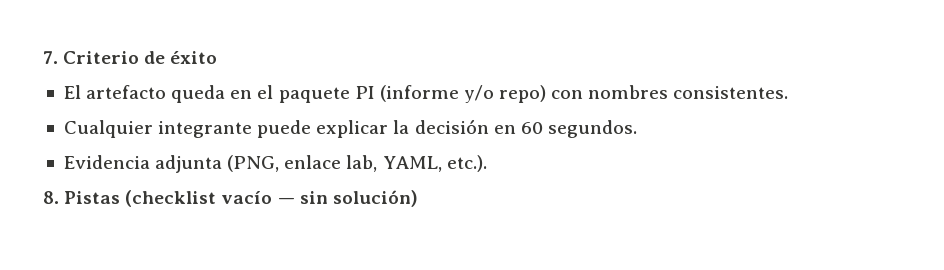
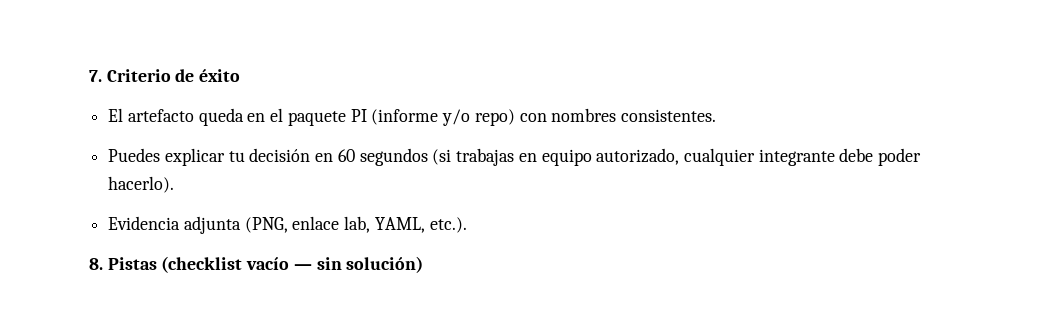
[63,119,637,138] Cualquier integrante puede explicar la decisión en 60 segundos. -> [108,148,922,166] [108,176,175,193] Puedes explicar tu decisión en 60 segundos (si trabajas en equipo autorizado, cualquier integrante debe poder hacerlo).

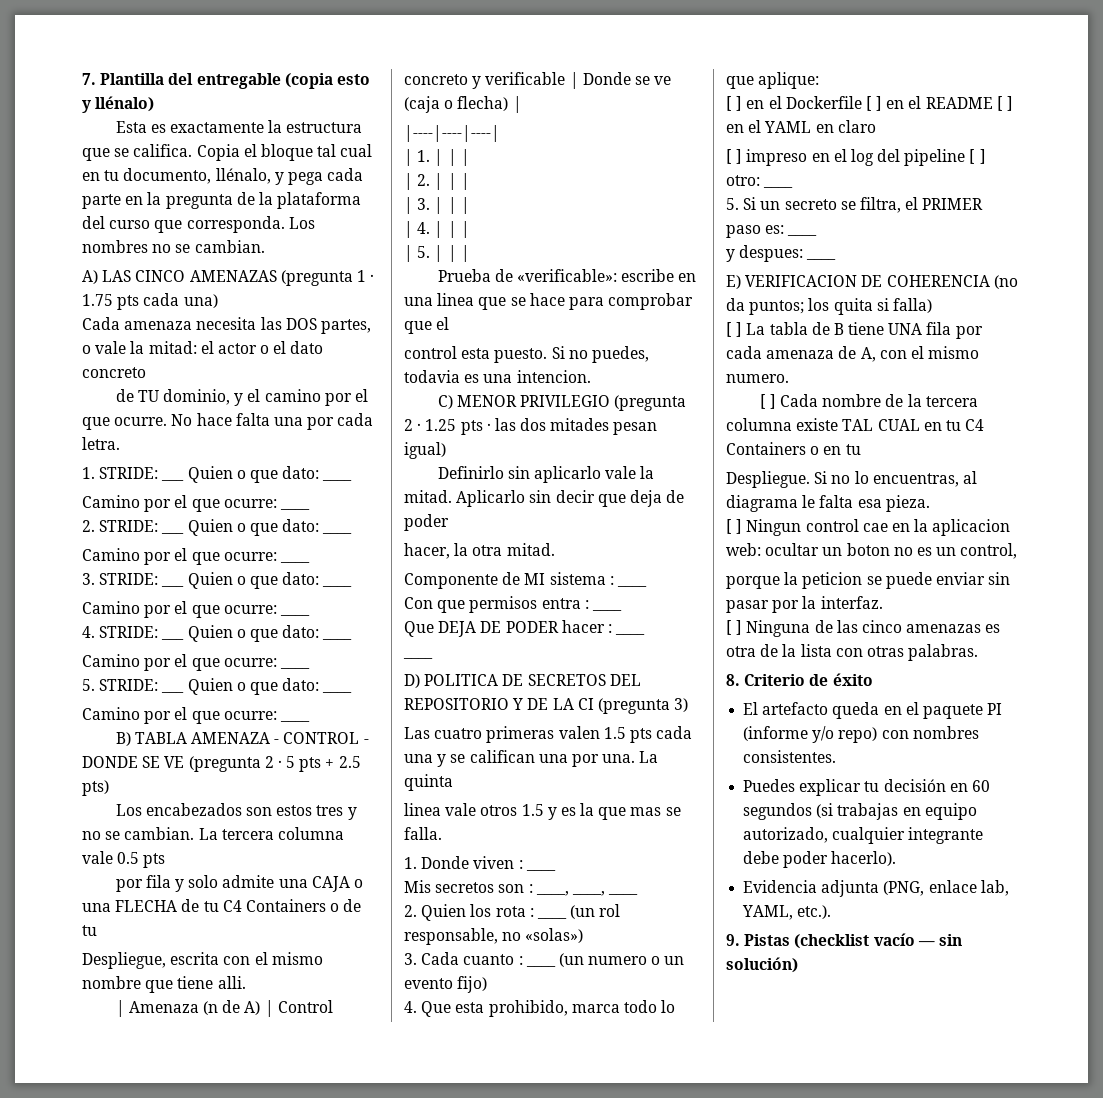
(102, 76) none -> [100,73,370,89] [82,96,155,113] [115,120,363,133] [82,144,373,161] [82,168,364,185] [82,192,362,209] [82,216,315,233] [82,240,265,253] [82,270,375,286] [82,293,218,310] [82,317,371,334] [82,341,324,354] [82,367,146,378] [115,389,368,406] [82,413,374,430] [82,437,120,450] [82,467,159,479] [161,466,320,483] [322,479,353,481] [82,495,277,512] [279,508,310,510] [82,520,159,532] [161,519,320,536] [322,532,353,534] [82,548,277,565] [279,561,310,563] [82,573,159,585] [161,572,320,589] [322,585,353,587] [82,601,277,618] [279,614,310,616] [82,626,159,638] [161,625,320,642] [322,638,353,640] [82,654,277,671] [279,667,310,669] [82,679,159,691] [161,678,320,695] [322,691,353,693] [82,707,277,724] [279,720,310,722] [115,732,369,746] [82,756,361,772] [82,780,109,796] [115,803,357,820] [82,827,344,840] [82,851,166,868] [115,875,363,892] [82,899,362,912] [82,925,97,936] [82,952,323,969] [82,976,246,993] [115,1000,333,1017] [404,72,672,89] [404,96,522,113] [404,125,500,142] [404,149,470,166] [404,173,470,190] [404,197,470,214] [404,221,470,238] [404,245,470,262] [437,269,697,282] [404,293,694,310] [404,317,450,334] [404,346,649,363] [404,370,591,383] [437,395,687,411] [404,418,658,435] [404,442,446,459] [437,466,655,483] [404,490,685,507] [404,514,449,531] [404,543,555,559] [404,572,614,589] [616,585,647,587] [404,596,589,613] [591,609,622,611] [404,620,612,637] [615,633,646,635] [403,657,433,659] [404,674,641,688] [404,698,689,714] [404,726,693,743] [404,750,659,767] [404,774,453,791] [404,803,681,820] [404,827,442,840] [404,856,523,869] [525,869,556,871] [404,880,639,896] [404,904,534,921] [536,904,621,919] [404,928,584,945] [404,952,523,965] [525,953,685,967] [404,976,488,993] [404,1000,676,1017] [726,72,820,89] [726,96,1014,111] [726,120,876,133] [726,149,986,166] [726,175,760,186] [763,186,794,188] [726,197,984,213] [726,225,785,238] [787,234,818,236] [726,245,837,262] [726,275,1018,289] [726,298,932,315] [726,322,983,339] [726,346,980,362] [726,374,789,383] [759,394,978,409] [726,418,985,431] [726,442,861,455] [726,471,977,488] [726,495,930,512] [726,519,1011,536] [726,543,1018,559] [726,572,1011,589] [726,596,883,613] [726,620,1001,637] [726,644,979,661] [726,674,740,686] Plantilla del entregable (copia esto y llénalo) // Esta es exactamente la estructura que se califica. Copia el bloque tal cual en tu documento, llénalo, y pega cada parte en la pregunta de la plataforma del curso que corresponda. Los nombres no se cambian. // A) LAS CINCO AMENAZAS (pregunta 1 · 1.75 pts cada una) // Cada amenaza necesita las DOS partes, o vale la mitad: el actor o el dato concreto // de TU dominio, y el camino por el que ocurre. No hace falta una por cada letra. // 1. STRIDE: ___ Quien o que dato: ____ // Camino por el que ocurre: ____ // 2. STRIDE: ___ Quien o que dato: ____ // Camino por el que ocurre: ____ // 3. STRIDE: ___ Quien o que dato: ____ // Camino por el que ocurre: ____ // 4. STRIDE: ___ Quien o que dato: ____ // Camino por el que ocurre: ____ // 5. STRIDE: ___ Quien o que dato: ____ // Camino por el que ocurre: ____ // B) TABLA AMENAZA - CONTROL - DONDE SE VE (pregunta 2 · 5 pts + 2.5 pts) // Los encabezados son estos tres y no se cambian. La tercera columna vale 0.5 pts // por fila y solo admite una CAJA o una FLECHA de tu C4 Containers o de tu // Despliegue, escrita con el mismo nombre que tiene alli. // | Amenaza (n de A) | Control concreto y verificable | Donde se ve (caja o flecha) | // |----|----|----| // | 1. | | | // | 2. | | | // | 3. | | | // | 4. | | | // | 5. | | | // Prueba de «verificable»: escribe en una linea que se hace para comprobar que el // control esta puesto. Si no puedes, todavia es una intencion. // C) MENOR PRIVILEGIO (pregunta 2 · 1.25 pts · las dos mitades pesan igual) // Definirlo sin aplicarlo vale la mitad. Aplicarlo sin decir que deja de poder // hacer, la otra mitad. // Componente de MI sistema : ____ // Con que permisos entra : ____ // Que DEJA DE PODER hacer : ____ // ____ // D) POLITICA DE SECRETOS DEL REPOSITORIO Y DE LA CI (pregunta 3) // Las cuatro primeras valen 1.5 pts cada una y se califican una por una. La quinta // linea vale otros 1.5 y es la que mas se falla. // 1. Donde viven : ____ // Mis secretos son : ____, ____, ____ // 2. Quien los rota : ____ (un rol responsable, no «solas») // 3. Cada cuanto : ____ (un numero o un evento fijo) // 4. Que esta prohibido, marca todo lo que aplique: // [ ] en el Dockerfile [ ] en el README [ ] en el YAML en claro // [ ] impreso en el log del pipeline [ ] otro: ____ // 5. Si un secreto se filtra, el PRIMER paso es: ____ // y despues: ____ // E) VERIFICACION DE COHERENCIA (no da puntos; los quita si falla) // [ ] La tabla de B tiene UNA fila por cada amenaza de A, con el mismo numero. // [ ] Cada nombre de la tercera columna existe TAL CUAL en tu C4 Containers o en tu // Despliegue. Si no lo encuentras, al diagrama le falta esa pieza. // [ ] Ningun control cae en la aplicacion web: ocultar un boton no es un control, // porque la peticion se puede enviar sin pasar por la interfaz. // [ ] Ninguna de las cinco amenazas es otra de la lista con otras palabras. // 8.
[89,258,103,270] 8. -> [726,934,740,946] 9.

